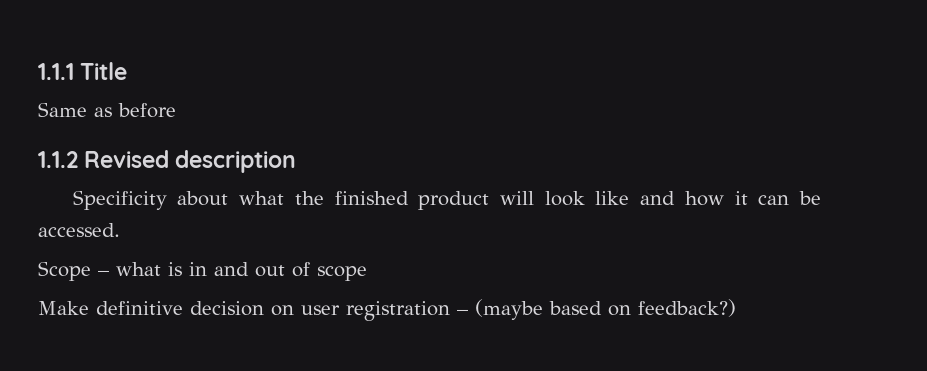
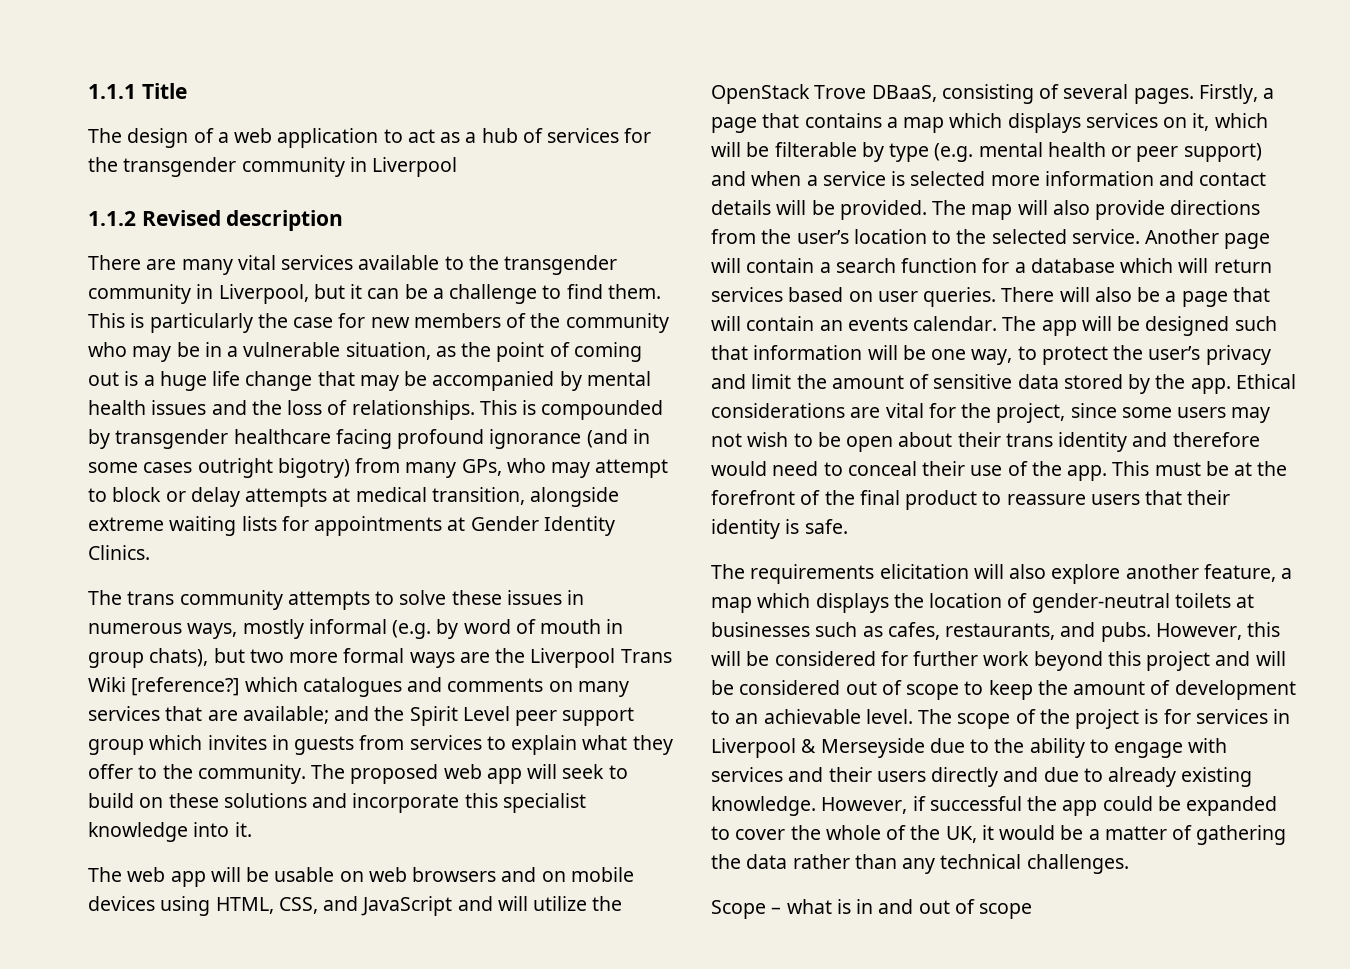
[38,102,176,118] [38,150,297,173] [72,190,822,210] [38,223,120,237] Same as before // 1.1.2 Revised description // Specificity about what the finished product will look like and how it can be accessed. -> [88,128,652,148] [88,157,458,177] [88,210,344,231] [88,255,618,275] [88,284,661,304] [88,313,669,333] [88,342,642,362] [88,371,651,391] [88,400,664,420] [88,429,650,449] [88,458,669,478] [88,487,620,507] [88,516,615,536] [88,545,150,560] [88,590,585,610] [88,619,624,639] [88,648,672,668] [88,677,629,697] [88,706,635,726] [88,735,673,755] [88,764,628,784] [88,793,586,813] [88,822,252,842] [88,867,634,887] [88,896,623,916] [711,84,1275,104] [711,113,1268,133] [711,142,1262,162] [711,171,1267,186] [711,200,1261,220] [711,229,1271,249] [711,258,1272,273] [711,287,1270,307] [711,316,1277,336] [711,345,1271,365] [711,374,1296,394] [711,403,1271,423] [711,432,1260,452] [711,461,1288,481] [711,490,1231,510] [711,519,848,539] [711,564,1293,584] [711,593,1255,613] [711,622,1281,642] [711,651,1286,671] [711,680,1296,700] [711,709,1291,729] [711,738,1228,758] [711,767,1253,787] [711,796,1278,816] [711,825,1287,845] [711,854,1129,874] The design of a web application to act as a hub of services for the transgender community in Liverpool // 1.1.2 Revised description // There are many vital services available to the transgender community in Liverpool, but it can be a challenge to find them. This is particularly the case for new members of the community who may be in a vulnerable situation, as the point of coming out is a huge life change that may be accompanied by mental health issues and the loss of relationships. This is compounded by transgender healthcare facing profound ignorance (and in some cases outright bigotry) from many GPs, who may attempt to block or delay attempts at medical transition, alongside extreme waiting lists for appointments at Gender Identity Clinics. // The trans community attempts to solve these issues in numerous ways, mostly informal (e.g. by word of mouth in group chats), but two more formal ways are the Liverpool Trans Wiki [reference?] which catalogues and comments on many services that are available; and the Spirit Level peer support group which invites in guests from services to explain what they offer to the community. The proposed web app will seek to build on these solutions and incorporate this specialist knowledge into it. // The web app will be usable on web browsers and on mobile devices using HTML, CSS, and JavaScript and will utilize the OpenStack Trove DBaaS, consisting of several pages. Firstly, a page that contains a map which displays services on it, which will be filterable by type (e.g. mental health or peer support) and when a service is selected more information and contact details will be provided. The map will also provide directions from the user’s location to the selected service. Another page will contain a search function for a database which will return services based on user queries. There will also be a page that will contain an events calendar. The app will be designed such that information will be one way, to protect the user’s privacy and limit the amount of sensitive data stored by the app. Ethical considerations are vital for the project, since some users may not wish to be open about their trans identity and therefore would need to conceal their use of the app. This must be at the forefront of the final product to reassure users that their identity is safe. // The requirements elicitation will also explore another feature, a map which displays the location of gender-neutral toilets at businesses such as cafes, restaurants, and pubs. However, this will be considered for further work beyond this project and will be considered out of scope to keep the amount of development to an achievable level. The scope of the project is for services in Liverpool & Merseyside due to the ability to engage with services and their users directly and due to already existing knowledge. However, if successful the app could be expanded to cover the whole of the UK, it would be a matter of gathering the data rather than any technical challenges.
[38,299,736,321] // Make definitive decision on user registration – (maybe based on feedback?) -> (1033, 911) none

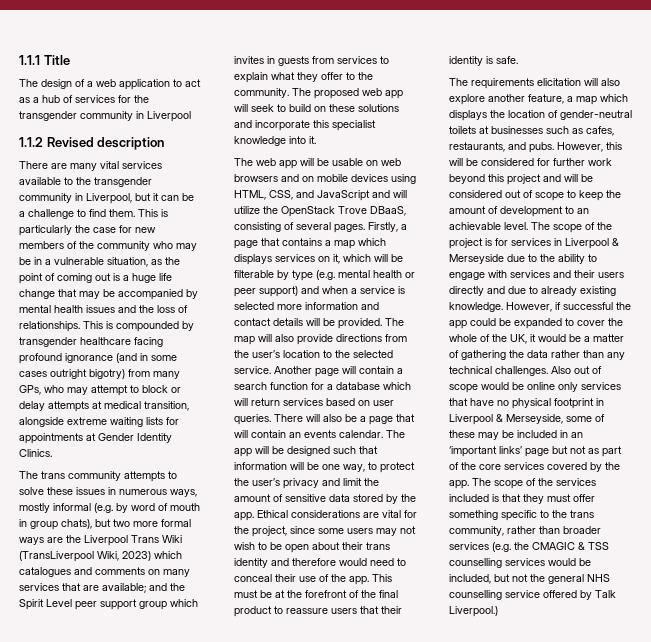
[131,677,240,696] [reference?] -> [19,551,151,562] (TransLiverpool Wiki, 2023)
[711,899,1033,919] // Scope – what is in and out of scope -> [551,366,602,374] [449,382,621,393] [449,398,604,409] [449,414,605,425] [449,430,583,440] [449,446,622,457] [449,462,620,472] [449,478,596,489] [449,494,595,504] [449,510,594,521] [449,526,601,536] [449,542,609,552] [449,558,591,568] [449,574,610,584] [449,590,616,600] [449,606,498,617] Also out of scope would be online only services that have no physical footprint in Liverpool & Merseyside, some of these may be included in an ‘important links’ page but not as part of the core services covered by the app. The scope of the services included is that they must offer something specific to the trans community, rather than broader services (e.g. the CMAGIC & TSS counselling services would be included, but not the general NHS counselling service offered by Talk Liverpool.)

